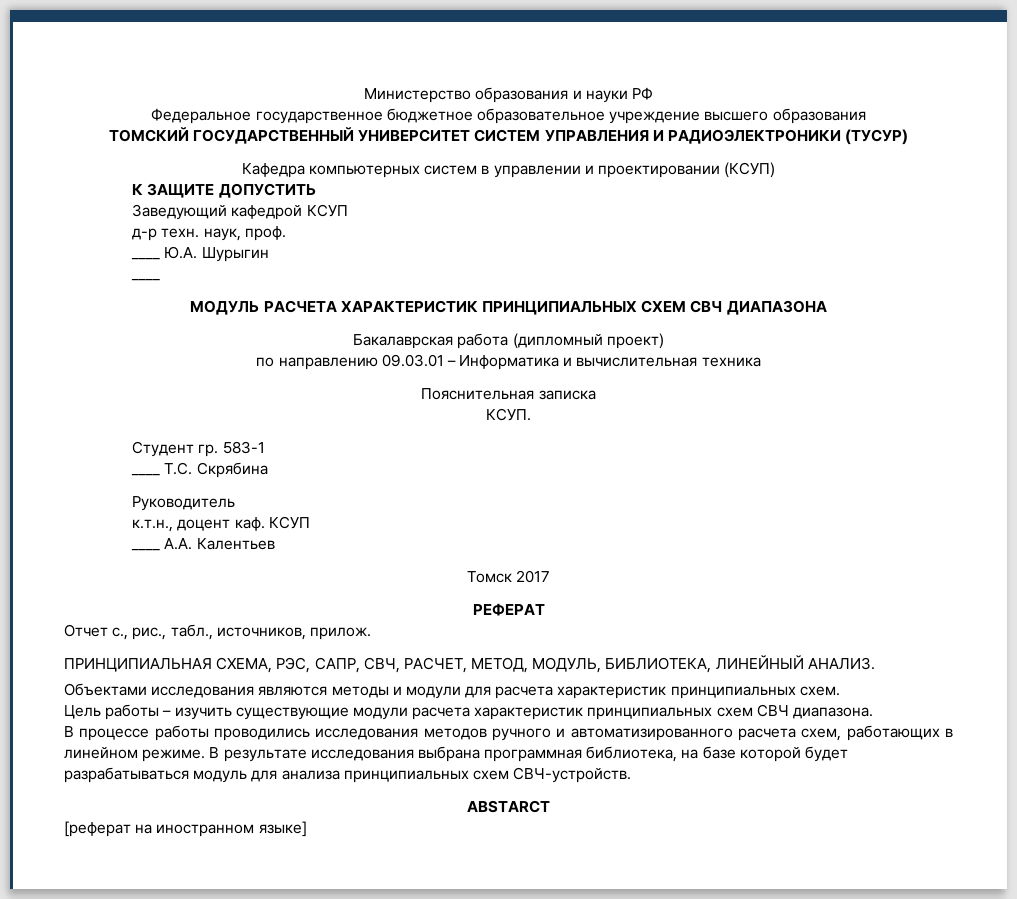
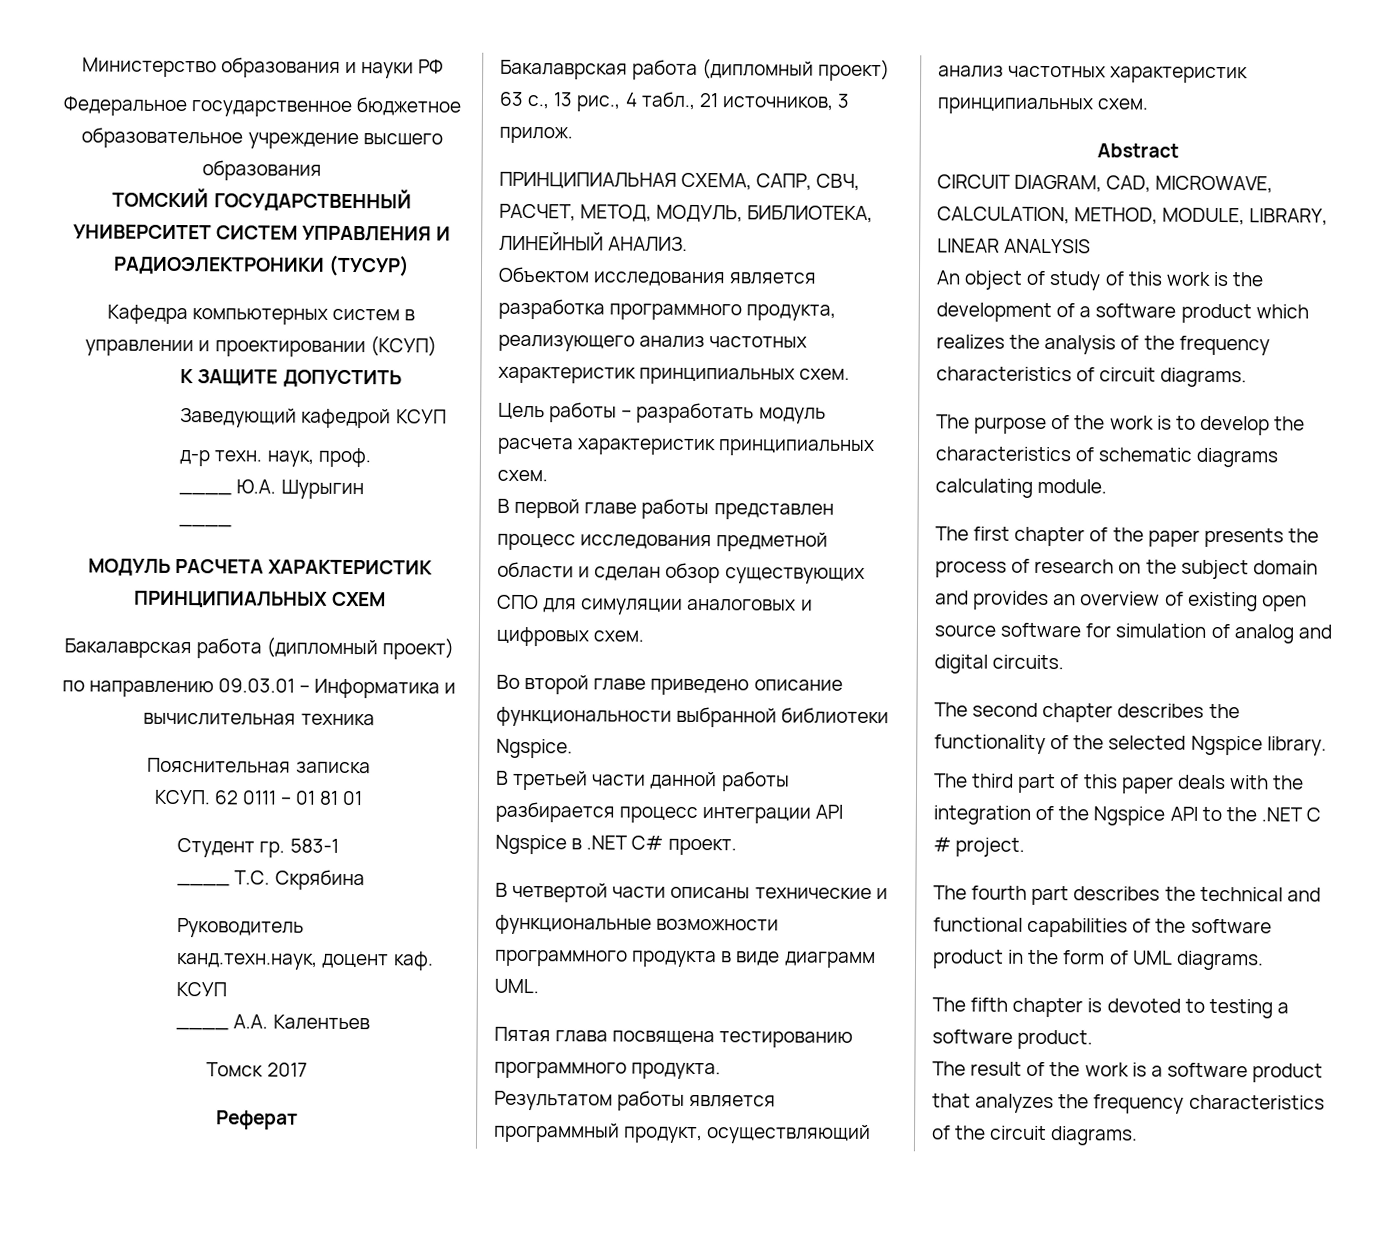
[690,300,827,315] СВЧ ДИАПАЗОНА -> (386, 599) none
(531, 414) none -> [213,790,363,806] 62 0111 – 01 81 01
[132,519,174,532] к.т.н., -> [176,953,319,970] канд.техн.наук,
[472,603,545,616] [64,624,306,640] РЕФЕРАТ // Отчет с., рис., табл., источников, -> [216,1110,298,1130] [500,59,891,82] [499,91,851,112] Реферат // Бакалаврская работа (дипломный проект) 63 с., 13 рис., 4 табл., 21 источников, 3
[276,657,311,673] РЭС, -> (753, 181) none
[64,683,554,699] Объектами исследования являются методы и модули для расчета -> [498,266,817,287] [498,298,837,321] [498,334,808,352] Объектом исследования является разработка программного продукта, реализующего анализ частотных
[174,704,874,720] [64,725,954,741] [64,746,849,762] [64,767,632,783] [467,800,550,813] [64,821,307,837] изучить существующие модули расчета характеристик принципиальных схем СВЧ диапазона. // В процессе работы проводились исследования методов ручного и автоматизированного расчета схем, работающих в линейном режиме. В результате исследования выбрана программная библиотека, на базе которой будет разрабатываться модуль для анализа принципиальных схем СВЧ-устройств. // ABSTARCT // [реферат на иностранном языке] -> [636,402,826,424] [497,437,876,457] [497,469,548,482] [497,498,834,520] [497,532,829,552] [497,561,865,584] [497,594,813,615] [496,626,645,647] [496,674,843,696] [496,706,890,728] [496,738,573,759] [496,770,790,792] [495,801,844,824] [495,834,737,856] [495,882,888,903] [495,914,780,935] [494,949,876,969] [494,978,539,994] [494,1026,854,1048] [494,1061,722,1080] [494,1090,777,1111] [493,1122,872,1145] [938,65,1249,84] [937,97,1149,115] [1097,143,1179,158] [937,174,1274,194] [937,206,1329,226] [937,238,1092,254] [936,270,1265,291] [936,302,1309,324] [936,334,1270,356] [936,366,1248,388] [936,414,1306,436] [935,446,1279,468] [935,478,1108,498] [935,526,1319,548] [935,558,1318,580] [935,590,1307,612] [934,622,1332,644] [934,654,1065,674] [934,702,1240,723] [934,734,1327,756] [934,773,1305,794] [933,805,1322,826] [933,837,1026,857] [933,885,1321,906] [933,917,1272,938] [932,949,1264,971] [932,997,1289,1019] [932,1029,1094,1050] [932,1061,1324,1083] [932,1093,1325,1114] [932,1125,1139,1146] разработать модуль расчета характеристик принципиальных схем. // В первой главе работы представлен процесс исследования предметной области и сделан обзор существующих СПО для симуляции аналоговых и цифровых схем. // Во второй главе приведено описание функциональности выбранной библиотеки Ngspice. // В третьей части данной работы разбирается процесс интеграции API Ngspice в .NET C# проект. // В четвертой части описаны технические и функциональные возможности программного продукта в виде диаграмм UML. // Пятая глава посвящена тестированию программного продукта. // Результатом работы является программный продукт, осуществляющий анализ частотных характеристик принципиальных схем. // Abstract // CIRCUIT DIAGRAM, CAD, MICROWAVE, CALCULATION, METHOD, MODULE, LIBRARY, LINEAR ANALYSIS // An object of study of this work is the development of a software product which realizes the analysis of the frequency characteristics of circuit diagrams. // The purpose of the work is to develop the characteristics of schematic diagrams calculating module. // The first chapter of the paper presents the process of research on the subject domain and provides an overview of existing open source software for simulation of analog and digital circuits. // The second chapter describes the functionality of the selected Ngspice library. // The third part of this paper deals with the integration of the Ngspice API to the .NET C # project. // The fourth part describes the technical and functional capabilities of the software product in the form of UML diagrams. // The fifth chapter is devoted to testing a software product. // The result of the work is a software product that analyzes the frequency characteristics of the circuit diagrams.

